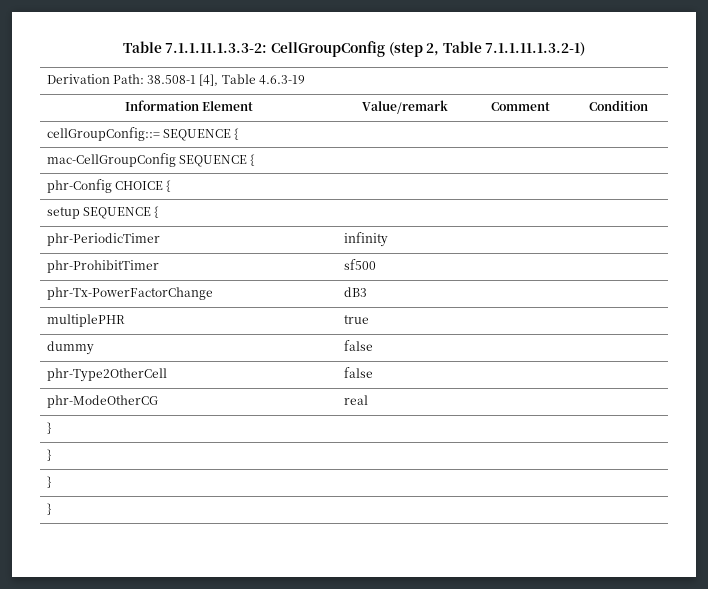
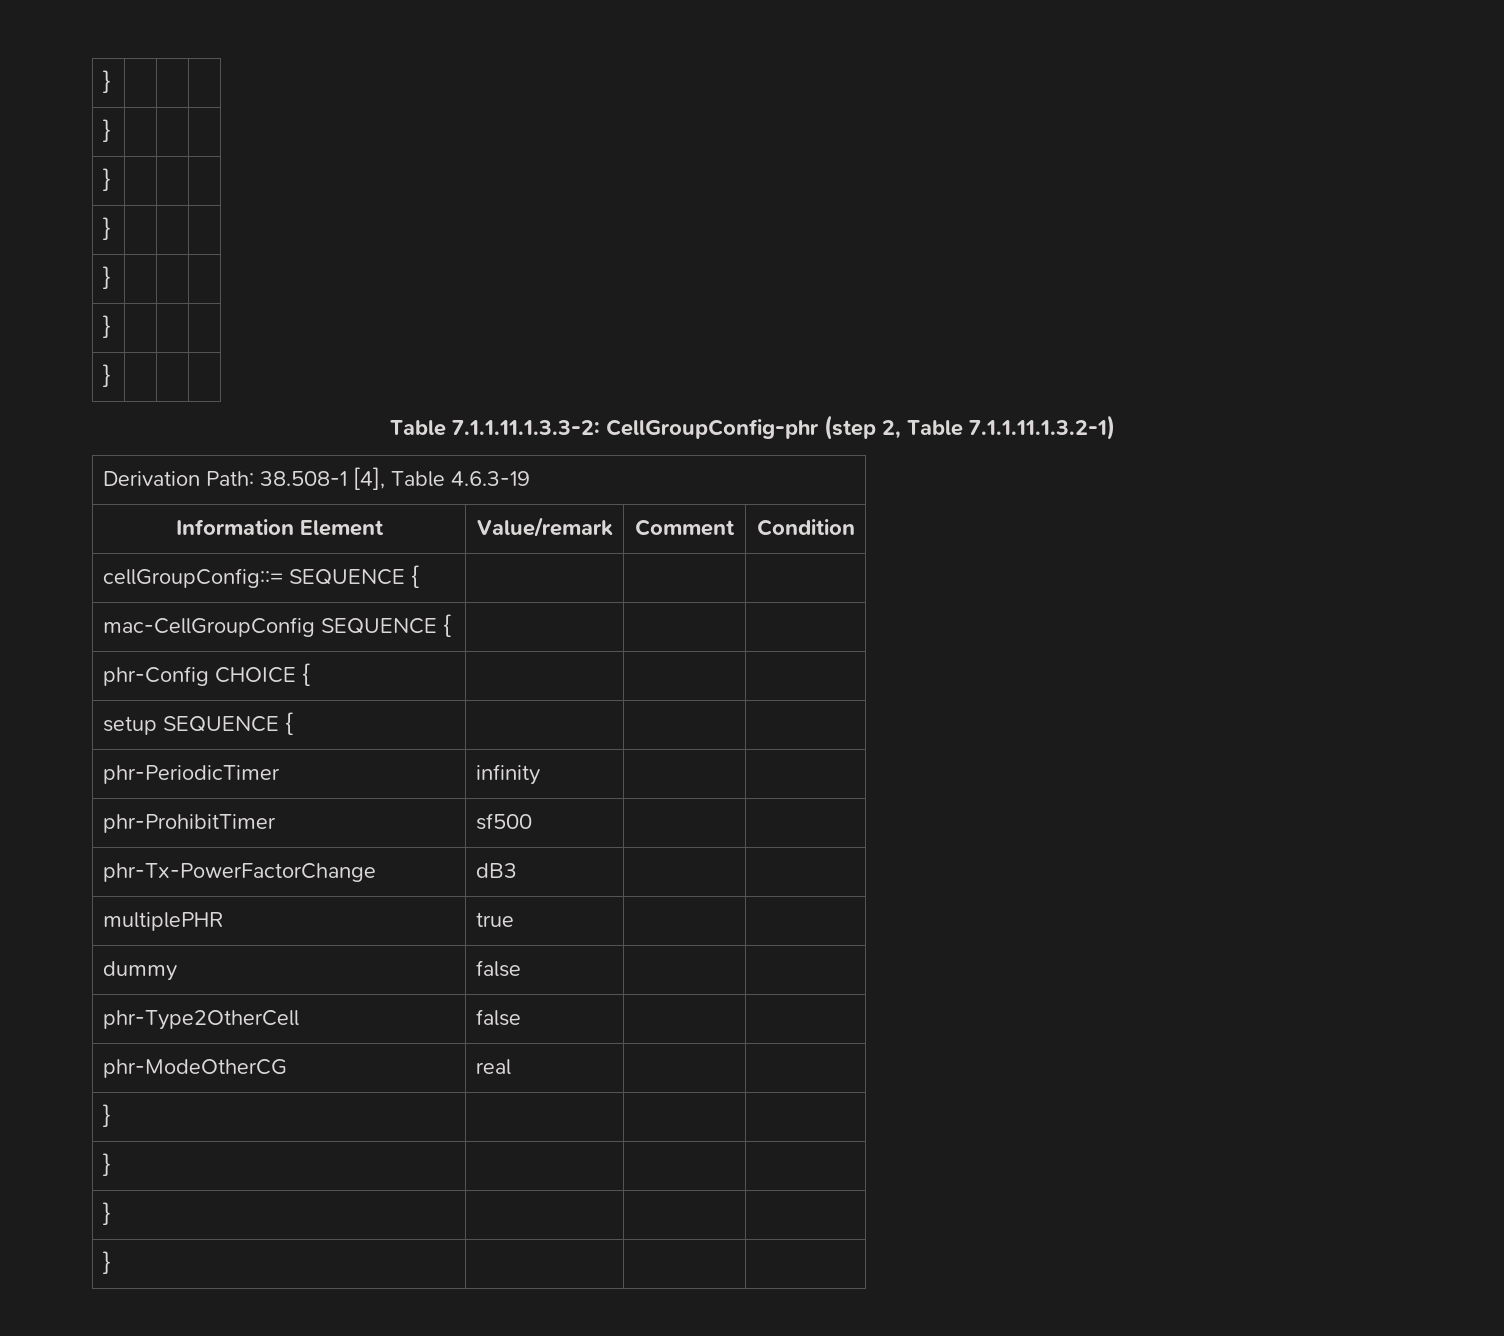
(122, 47) none -> [102,70,111,93] [102,119,111,142] [102,168,111,191] [102,217,111,240] [102,266,111,289] [102,315,111,338] [102,364,111,387] } | | | // } | | | // } | | | // } | | | // } | | | // } | | | // } | | | //
[270,41,385,57] CellGroupConfig -> [605,419,819,439] CellGroupConfig-phr

